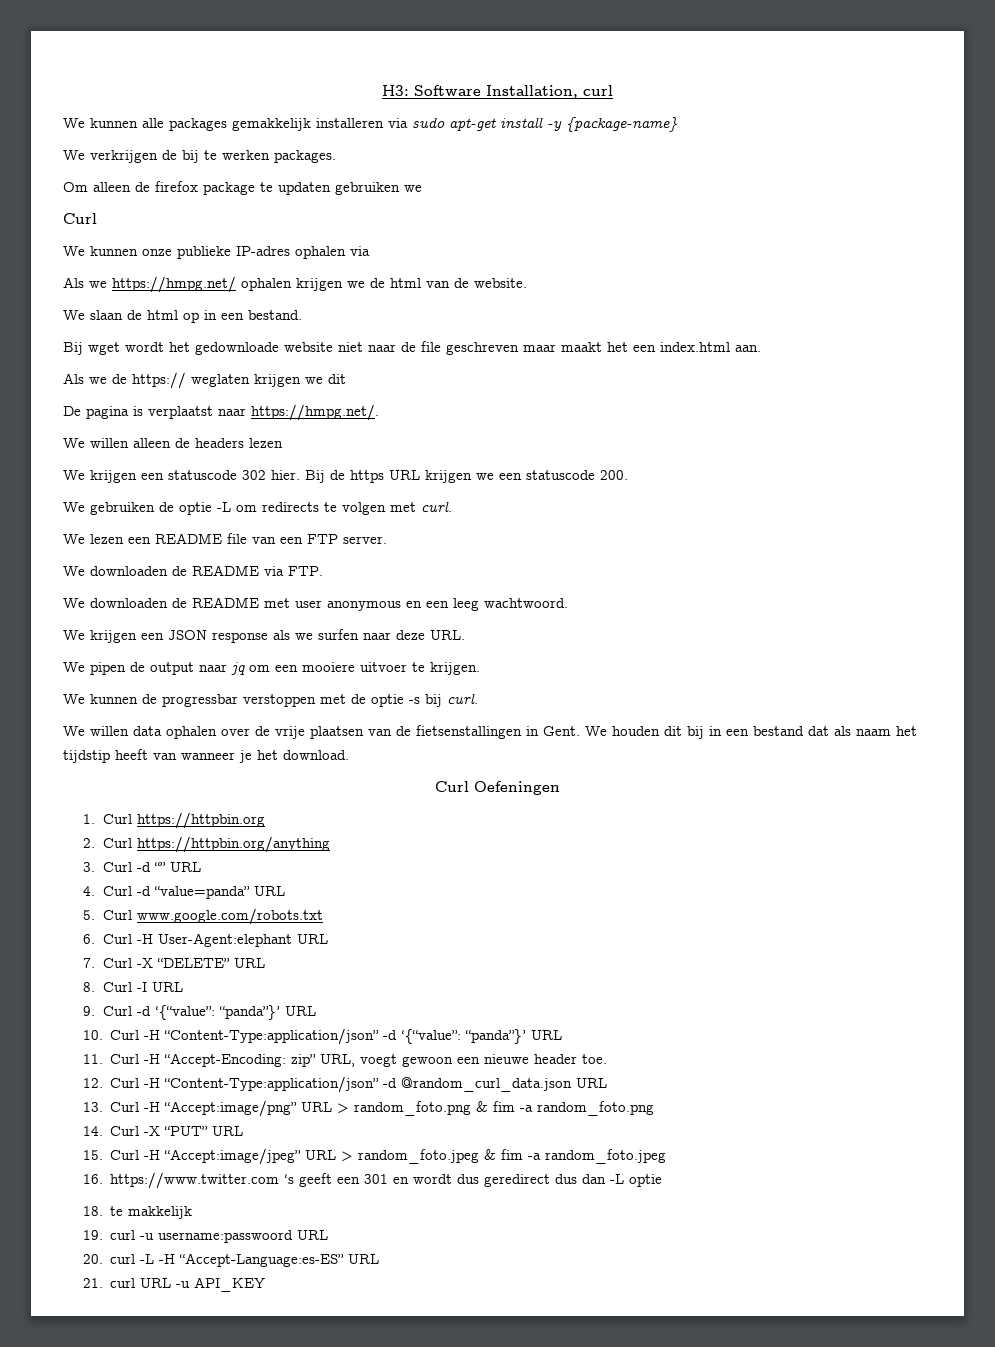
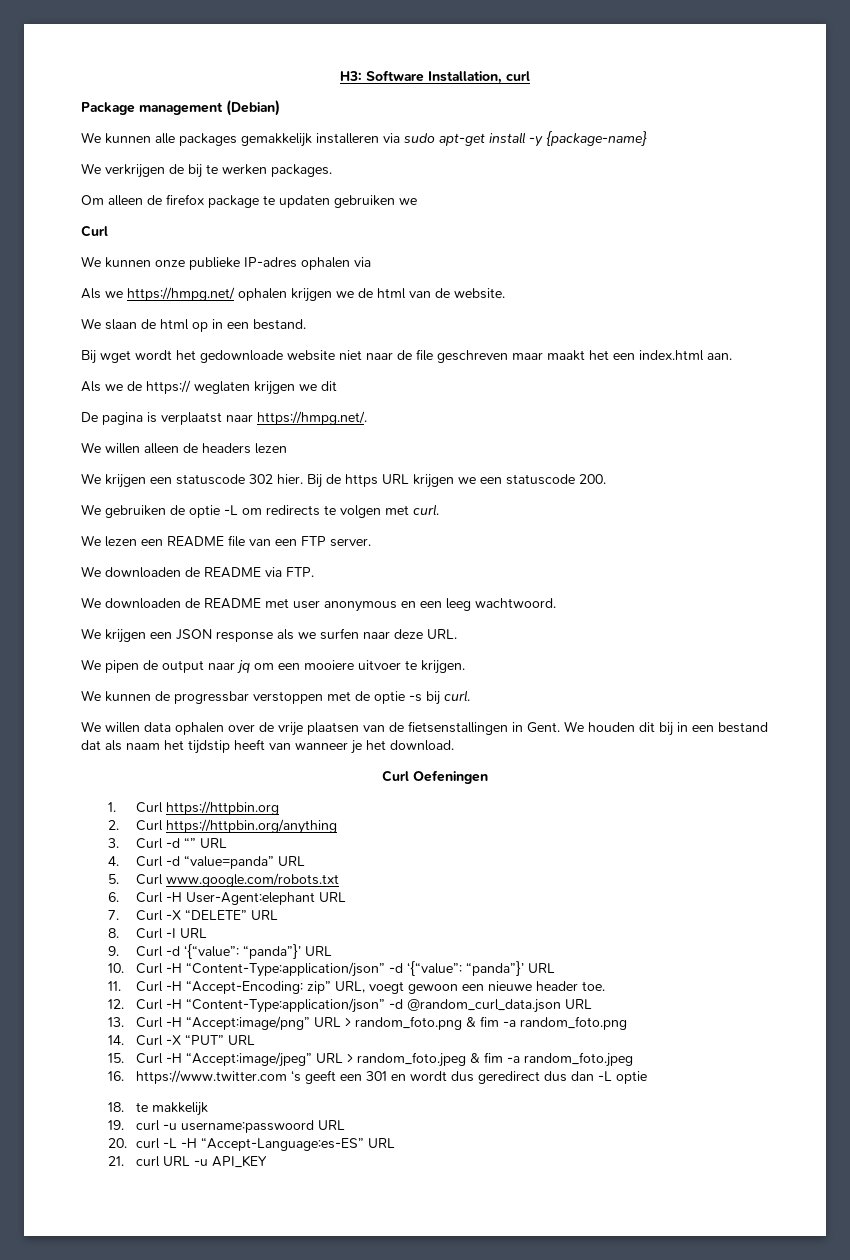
(613, 90) none -> [81,100,280,116] // Package management (Debian)

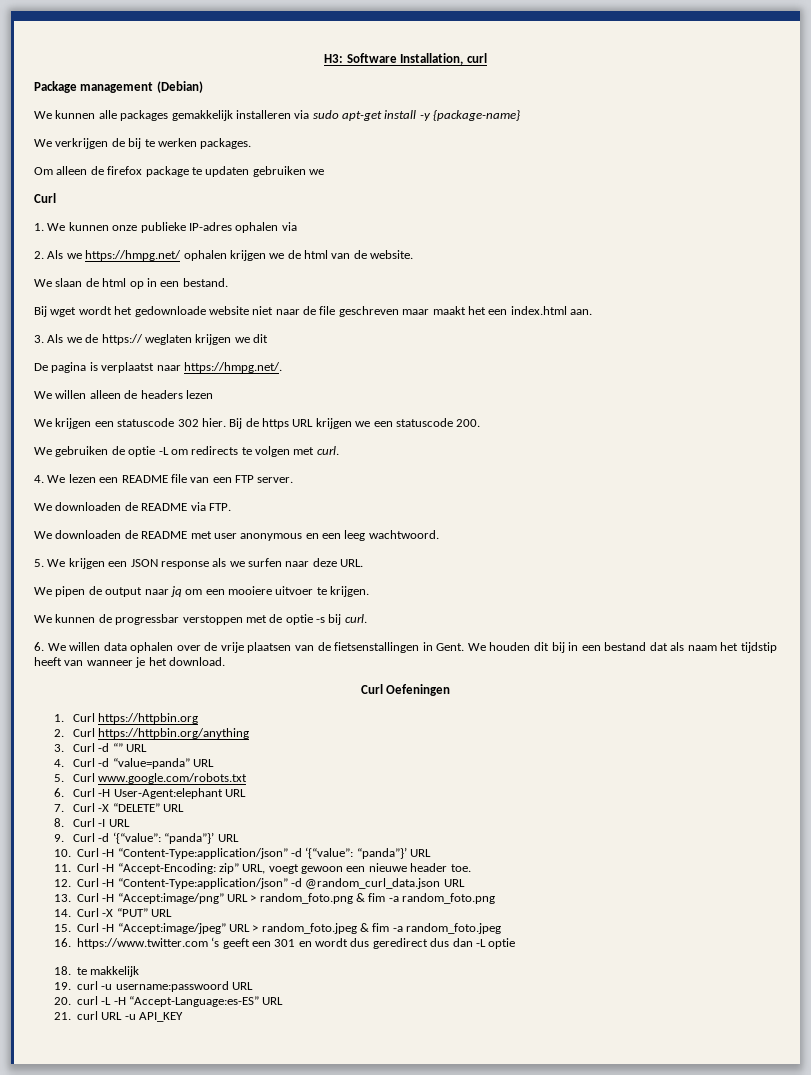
(108, 231) none -> [34,223,44,231] 1.
(371, 262) none -> [34,251,44,259] 2.
(732, 356) none -> [34,335,44,343] 3.
(439, 510) none -> [34,475,44,483] 4.
(556, 603) none -> [34,559,44,567] 5.
(470, 696) none -> [34,642,44,651] 6.

